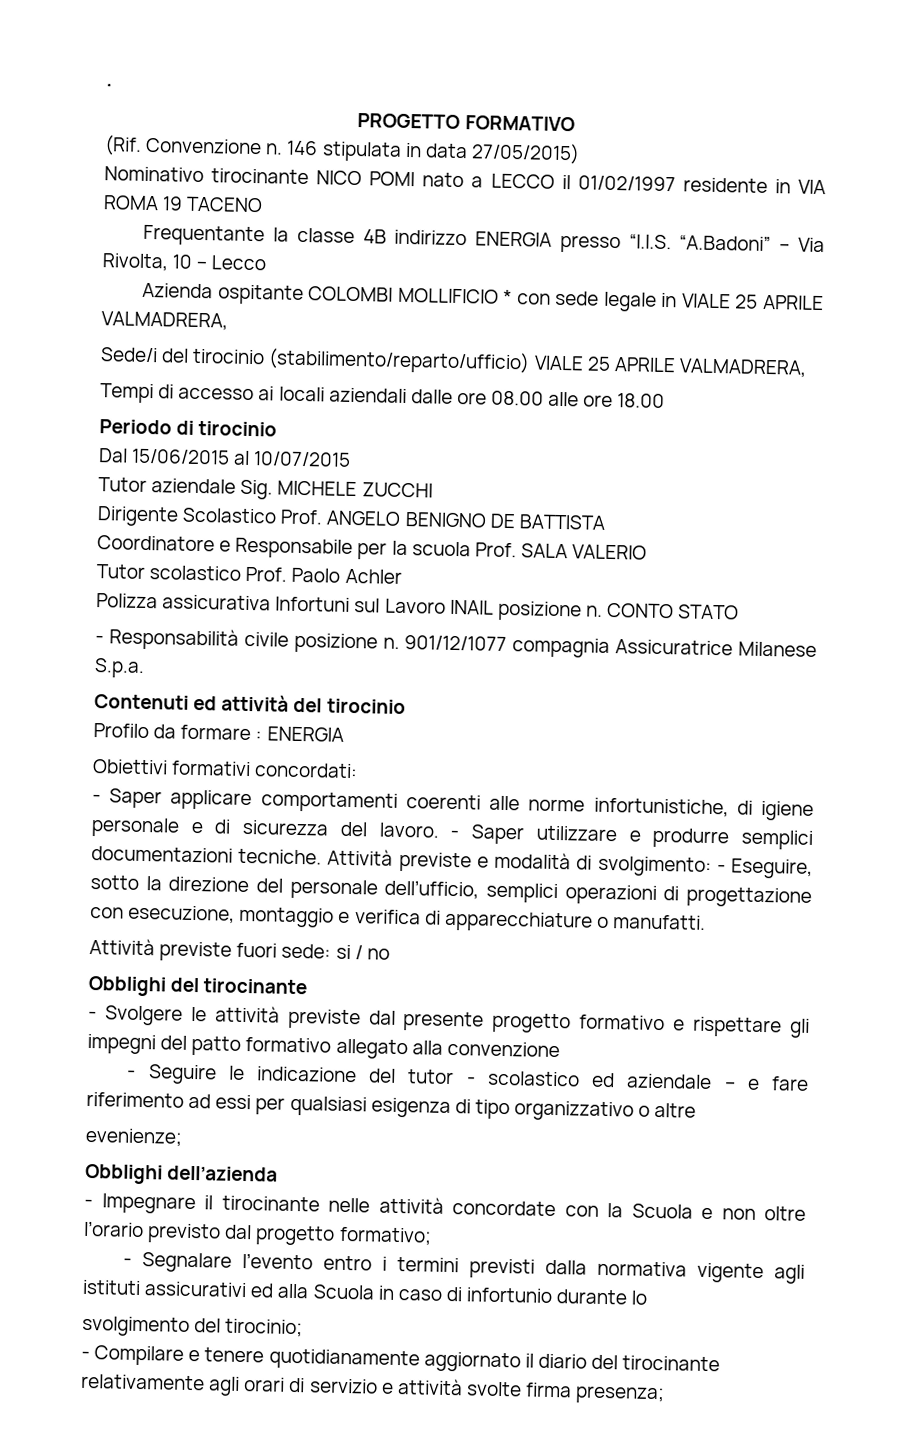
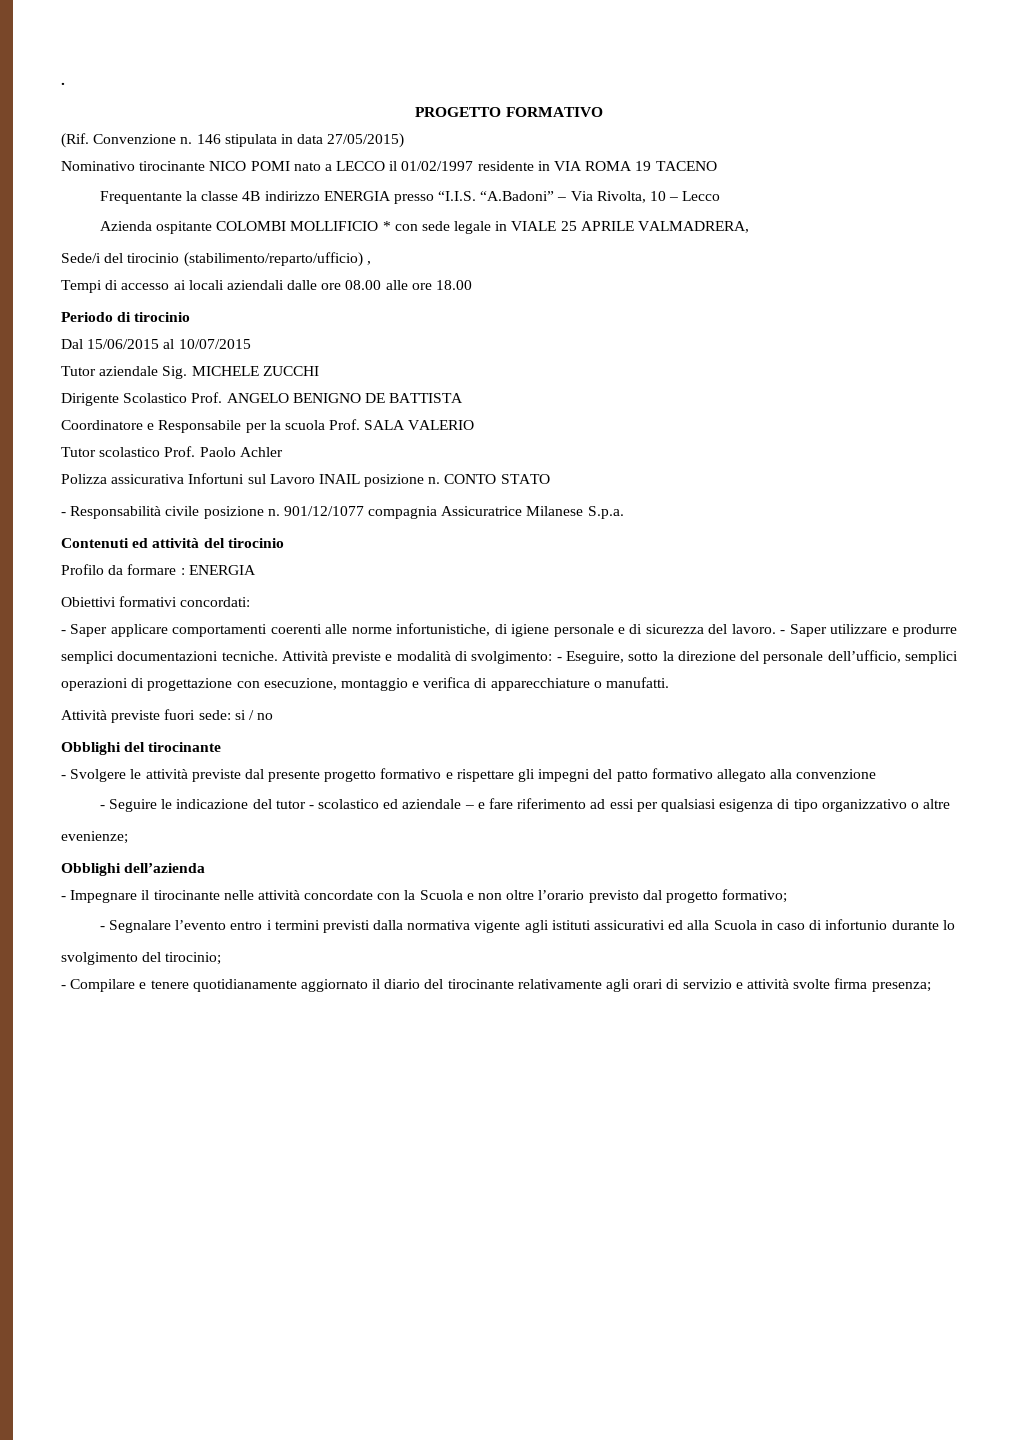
[533,355,807,378] VIALE 25 APRILE VALMADRERA, -> [366,261,371,265] ,

